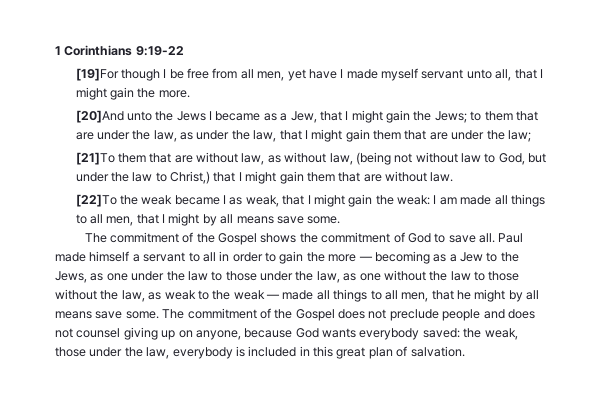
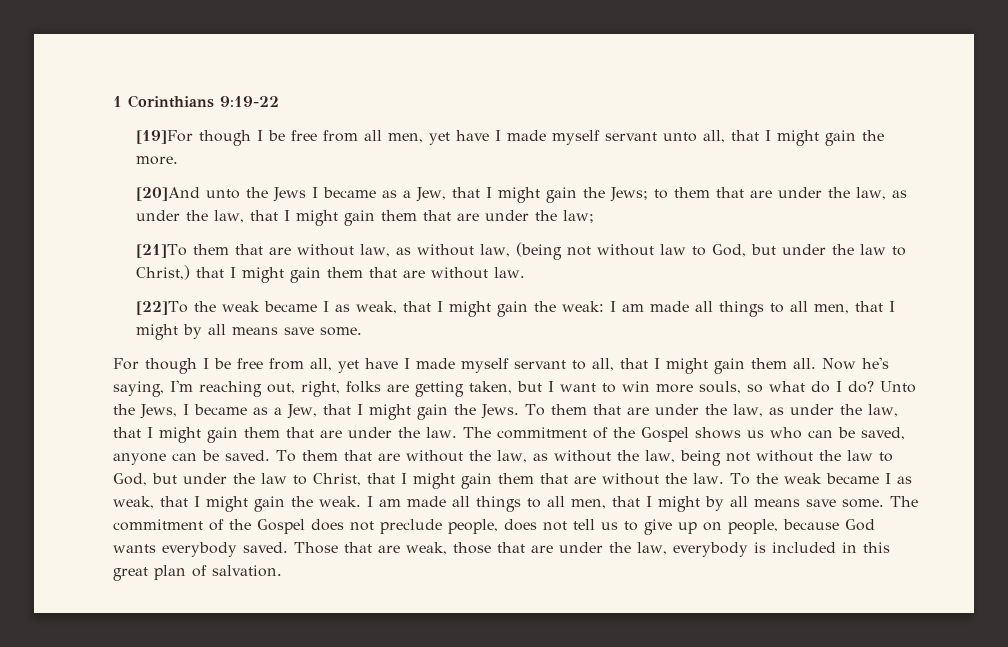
(341, 220) none -> [113,357,889,374] [113,380,916,397] [113,404,898,420] [113,427,457,443] For though I be free from all, yet have I made myself servant to all, that I might gain them all. Now he's saying, I'm reaching out, right, folks are getting taken, but I want to win more souls, so what do I do? Unto the Jews, I became as a Jew, that I might gain the Jews. To them that are under the law, as under the law, that I might gain them that are under the law.
[299,232,524,243] [55,251,519,264] [55,270,520,283] [55,289,471,302] the commitment of God to save all. Paul made himself a servant to all in order to gain the more — becoming as a Jew to the Jews, as one under the law to those under the law, as one without the law to those without the law, as weak to the weak — made all things to all men, that he -> [746,427,905,440] [113,450,893,466] [113,473,912,489] [113,496,652,512] us who can be saved, anyone can be saved. To them that are without the law, as without the law, being not without the law to God, but under the law to Christ, that I might gain them that are without the law. To the weak became I as weak, that I might gain the weak. I am made all things to all men, that I
[442,309,535,321] [55,327,158,340] people and does not counsel giving -> [448,519,672,535] people, does not tell us to give
[195,330,241,340] anyone, -> [728,519,778,534] people,
[422,328,518,340] [55,347,86,357] saved: the weak, those -> [243,542,553,555] saved. Those that are weak, those that are

